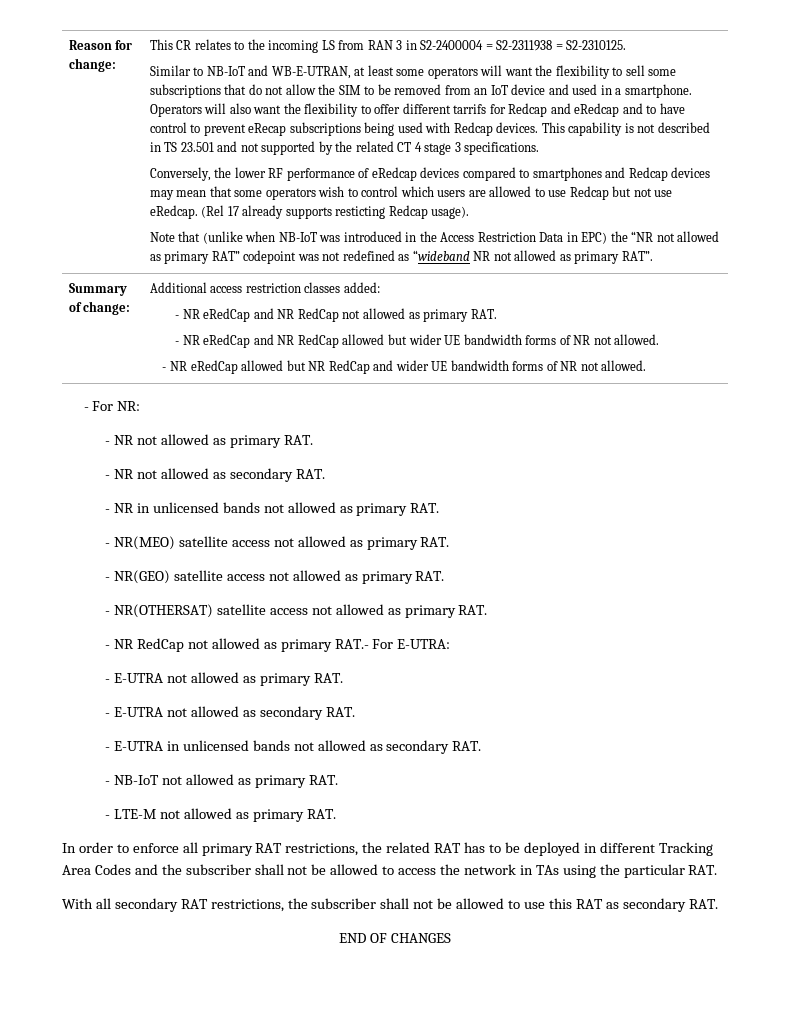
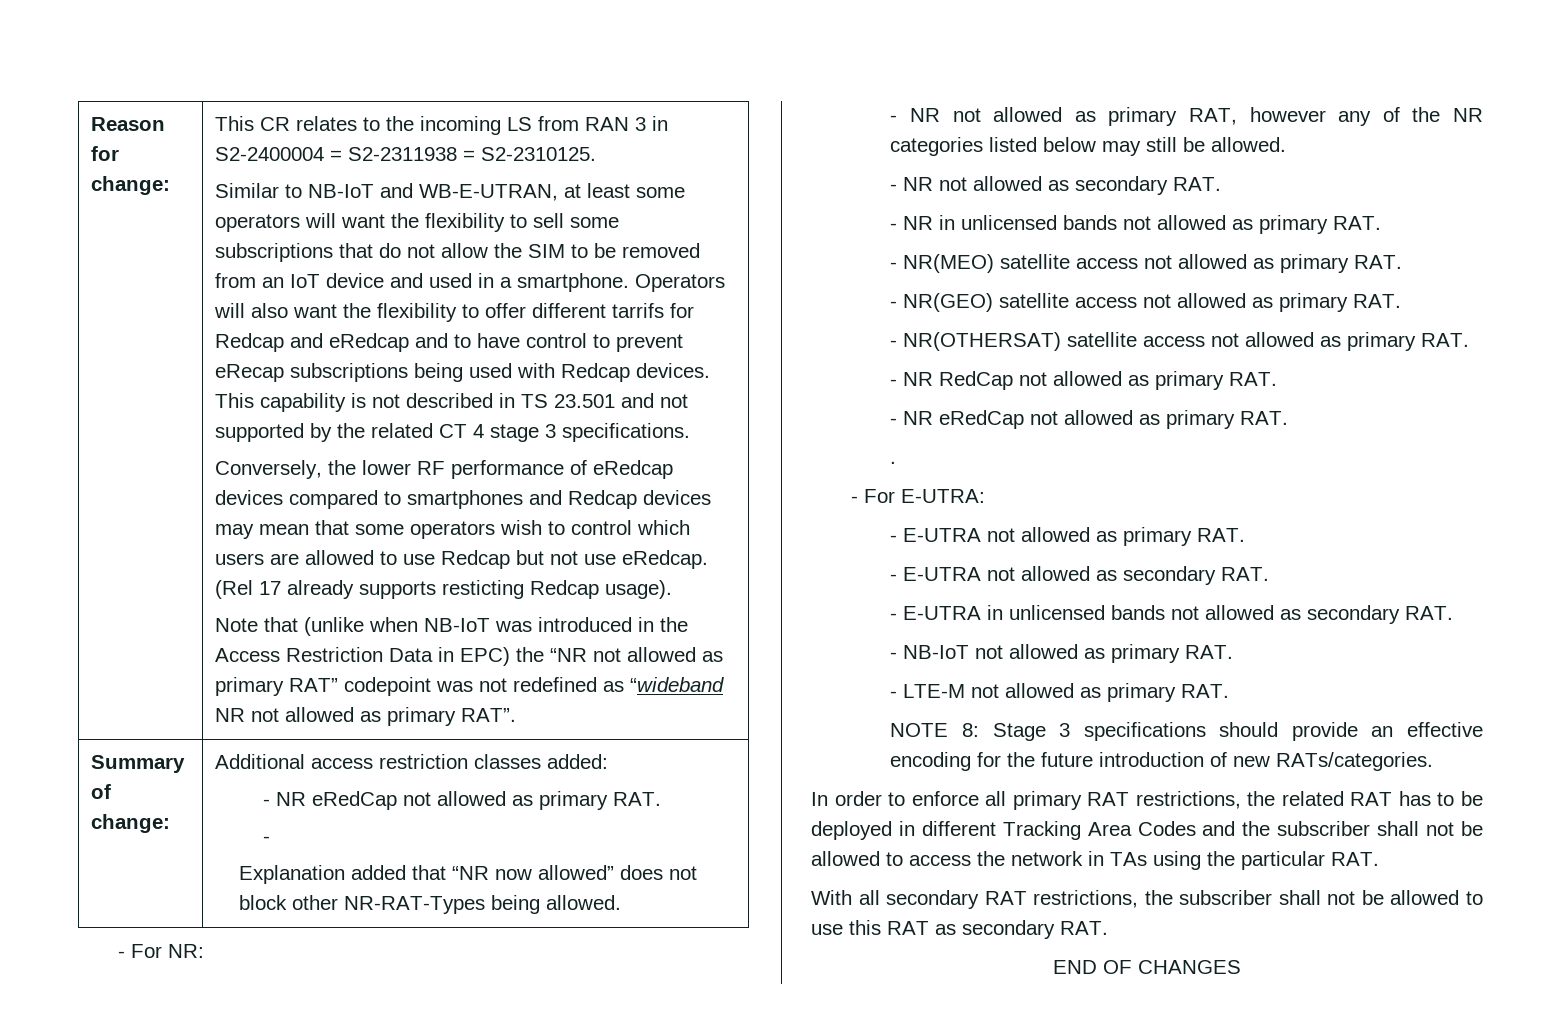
[253,308,497,322] [175,334,660,348] [162,360,599,374] and NR RedCap not allowed as primary RAT. // - NR eRedCap and NR RedCap allowed but wider UE bandwidth forms of NR not allowed. // - NR eRedCap allowed but NR RedCap and wider UE bandwidth forms of NR not -> [402,791,661,810] [262,836,270,843] [238,865,697,884] [238,895,540,914] not allowed as primary RAT. // - // Explanation added that “NR now allowed” does not block other NR-RAT-Types being
[283,435,313,445] RAT. -> [1189,107,1483,126] [890,137,1287,156] RAT, however any of the NR categories listed below may still be allowed.
[334,639,369,649] RAT.- -> [1229,372,1278,386] [890,410,1289,429] [890,461,897,464] [850,496,858,503] RAT. // - NR eRedCap not allowed as primary RAT. // . // -
(336, 814) none -> [890,722,1483,741] [890,752,1434,771] // NOTE 8: Stage 3 specifications should provide an effective encoding for the future introduction of new RATs/categories.

